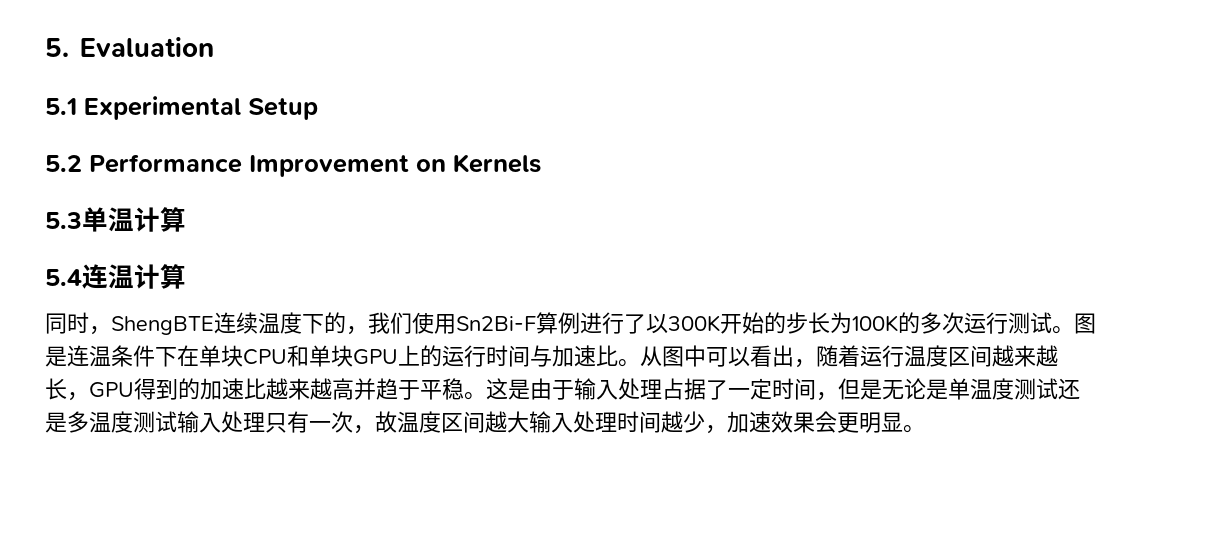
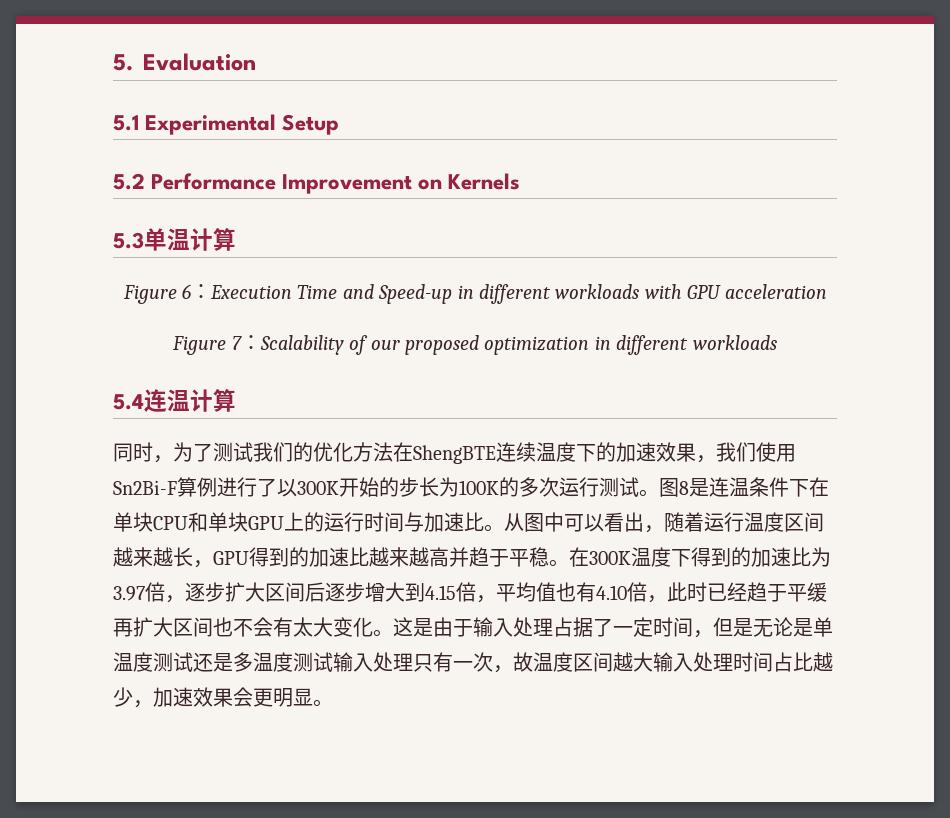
(186, 219) none -> [122,284,827,304] [172,335,777,355] // Figure 6：Execution Time and Speed-up in different workloads with GPU acceleration // Figure 7：Scalability of our proposed optimization in different workloads
(111, 330) none -> [173,442,413,462] 为了测试我们的优化方法在
(346, 323) none -> [616,442,696,462] 加速效果
(1096, 323) none -> [679,481,689,495] 8
(486, 396) none -> [569,547,831,567] [113,582,827,603] [113,617,393,637] 在300K温度下得到的加速比为3.97倍，逐步扩大区间后逐步增大到4.15倍，平均值也有4.10倍，此时已经趋于平缓再扩大区间也不会有太大变化。
(661, 422) none -> [773,652,813,672] 占比

